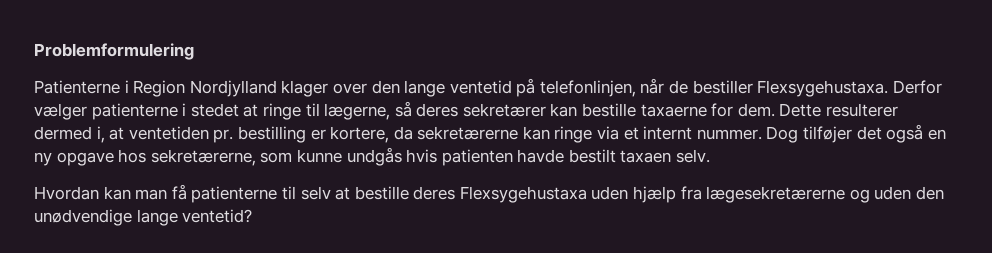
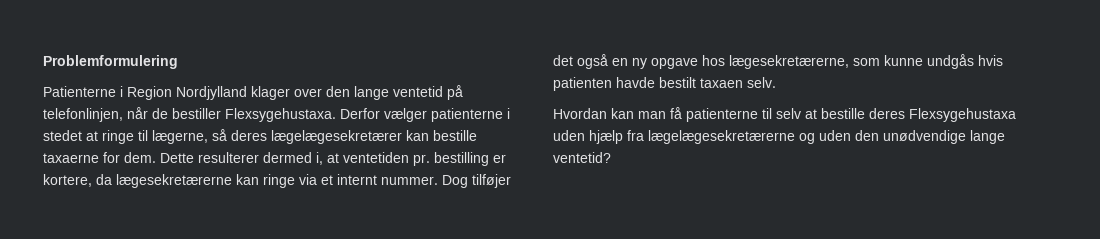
[462,103,546,117] sekretærer -> [271,130,402,144] lægelægesekretærer
[417,126,519,140] sekretærerne -> [116,174,232,188] lægesekretærerne
[150,149,256,166] sekretærerne, -> [729,55,849,69] lægesekretærerne,
[706,186,846,203] lægesekretærerne -> [648,130,795,144] lægelægesekretærerne

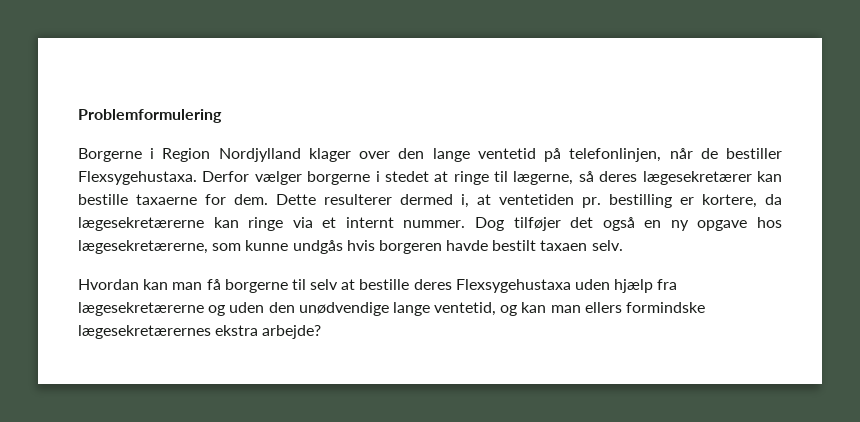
[43,86,116,97] Patienterne -> [78,148,142,162] Borgerne
[431,108,503,122] patienterne -> [307,171,371,185] borgerne
[271,130,402,144] lægelægesekretærer -> [642,171,752,185] lægesekretærer
[553,77,612,91] patienten -> [378,240,442,254] borgeren
[686,108,758,122] patienterne -> [224,279,288,293] borgerne
[648,130,795,144] lægelægesekretærerne -> [78,302,204,316] lægesekretærerne
[553,152,611,163] ventetid? -> [434,302,706,316] [78,325,322,339] ventetid, og kan man ellers formindske lægesekretærernes ekstra arbejde?

